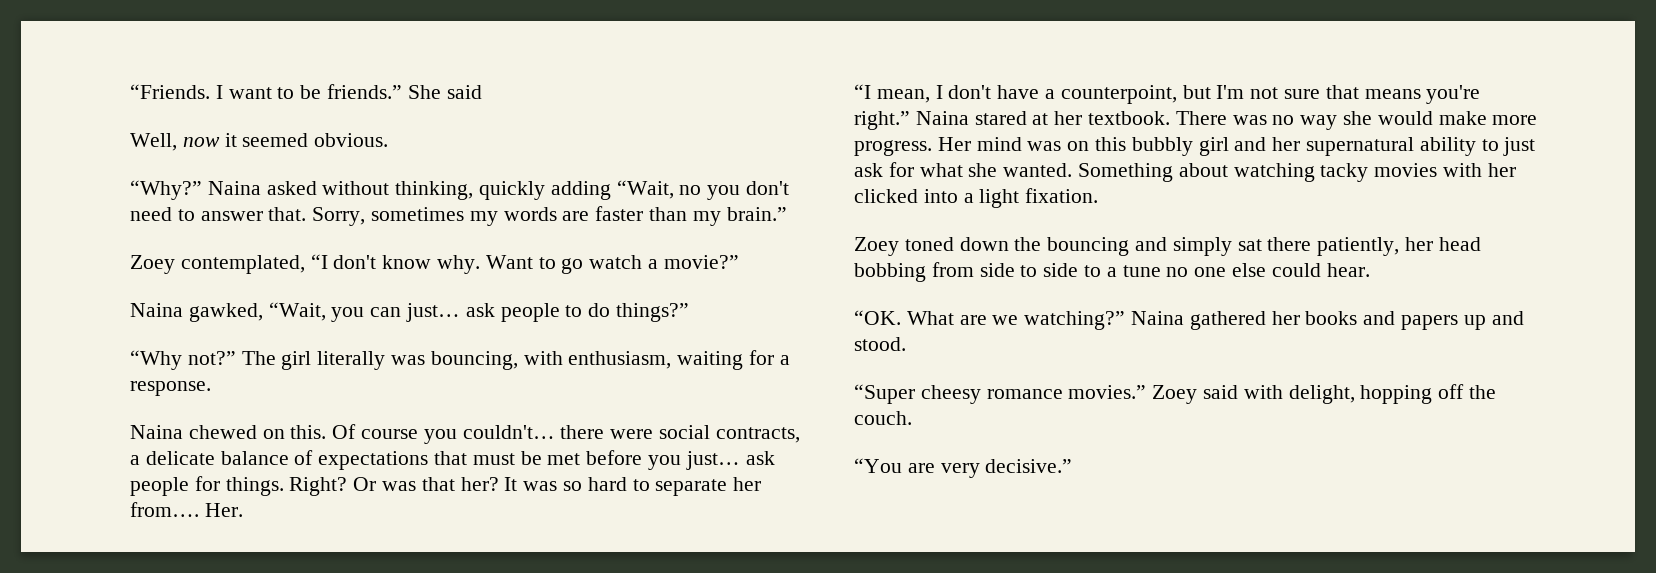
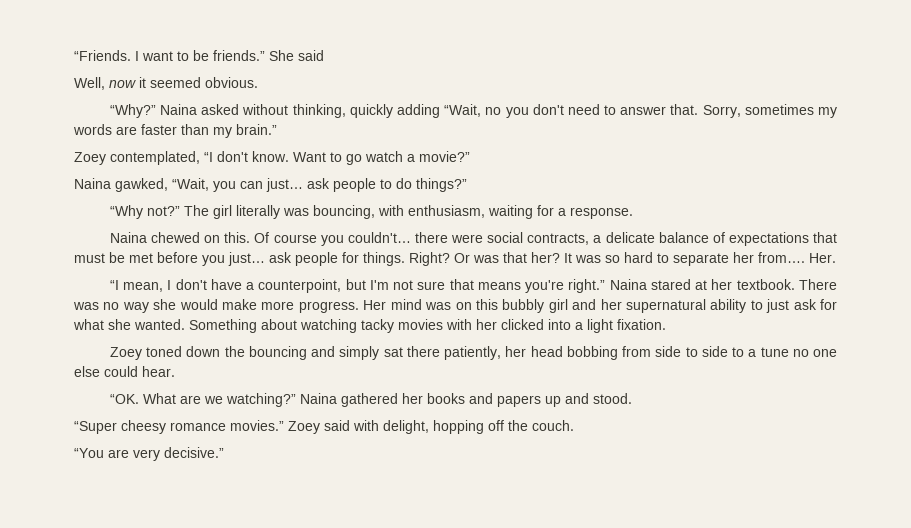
[382,255,481,274] know why. -> [252,151,289,162] know.

